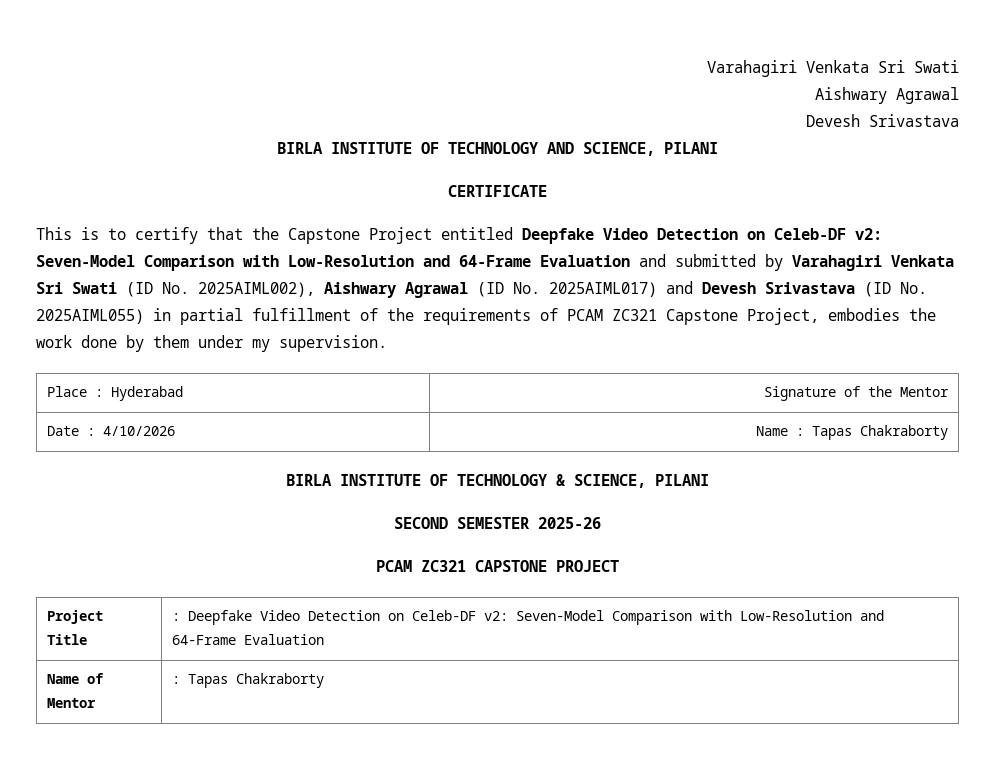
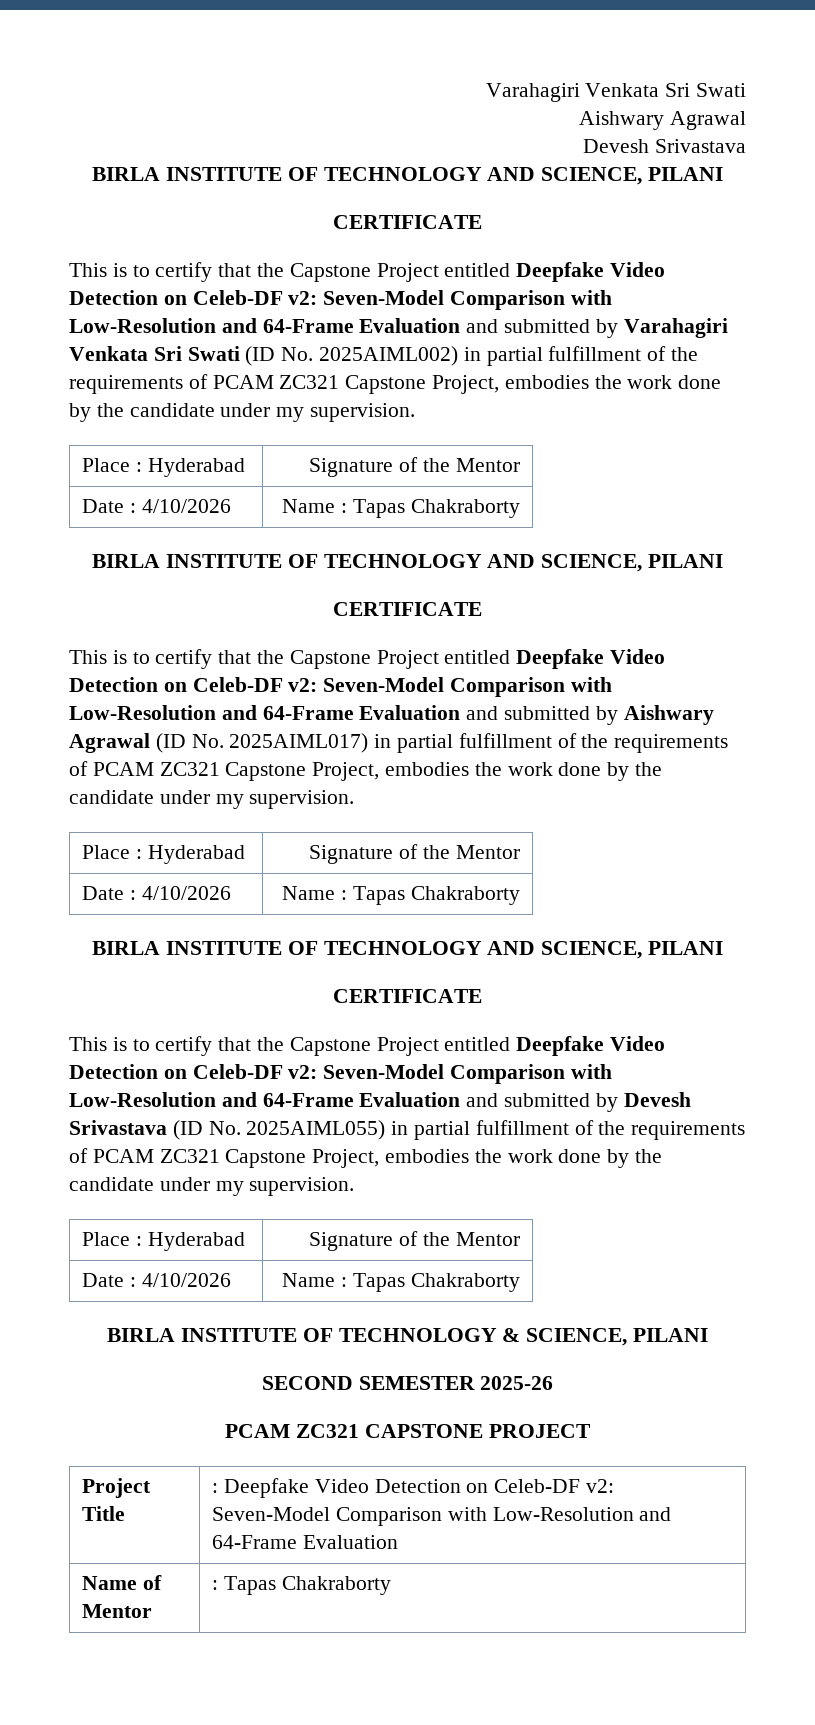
[198,282,315,297] 2025AIML002), -> [319,346,699,366] [69,374,722,394] [69,403,416,422] [82,458,245,477] [309,457,520,477] [82,499,231,513] [282,499,520,518] [92,554,723,572] [333,602,482,616] [69,649,666,669] [69,677,612,697] [69,705,618,725] 2025AIML002) in partial fulfillment of the requirements of PCAM ZC321 Capstone Project, embodies the work done by the candidate under my supervision. // Place : Hyderabad | Signature of the Mentor // Date : 4/10/2026 | Name : Tapas Chakraborty // BIRLA INSTITUTE OF TECHNOLOGY AND SCIENCE, PILANI // CERTIFICATE // This is to certify that the Capstone Project entitled Deepfake Video Detection on Celeb-DF v2: Seven-Model Comparison with Low-Resolution and 64-Frame Evaluation and submitted by
[666,281,693,294] and -> [374,733,729,753] [69,761,663,781] [69,790,355,809] [82,845,245,864] [309,844,520,864] [82,886,231,900] [282,886,520,905] [92,941,723,959] [333,989,482,1003] [69,1036,666,1056] [69,1064,612,1084] [69,1092,618,1112] in partial fulfillment of the requirements of PCAM ZC321 Capstone Project, embodies the work done by the candidate under my supervision. // Place : Hyderabad | Signature of the Mentor // Date : 4/10/2026 | Name : Tapas Chakraborty // BIRLA INSTITUTE OF TECHNOLOGY AND SCIENCE, PILANI // CERTIFICATE // This is to certify that the Capstone Project entitled Deepfake Video Detection on Celeb-DF v2: Seven-Model Comparison with Low-Resolution and 64-Frame Evaluation and submitted by
[153,335,189,348] them -> [635,1149,663,1163] [69,1177,154,1191] the candidate

